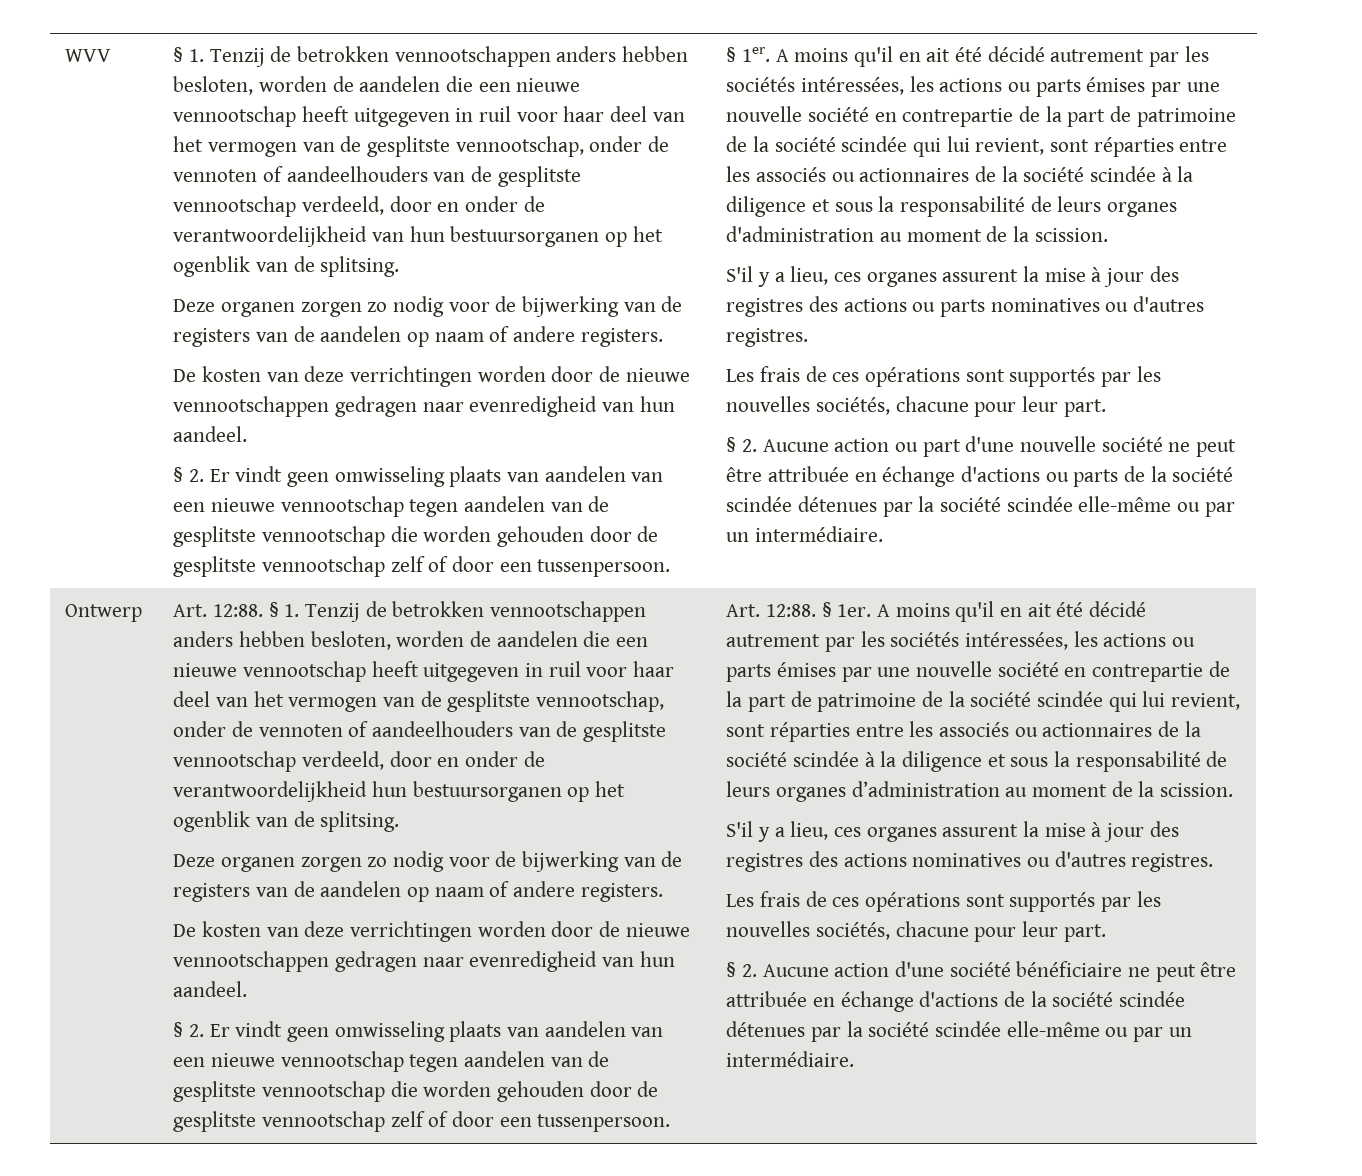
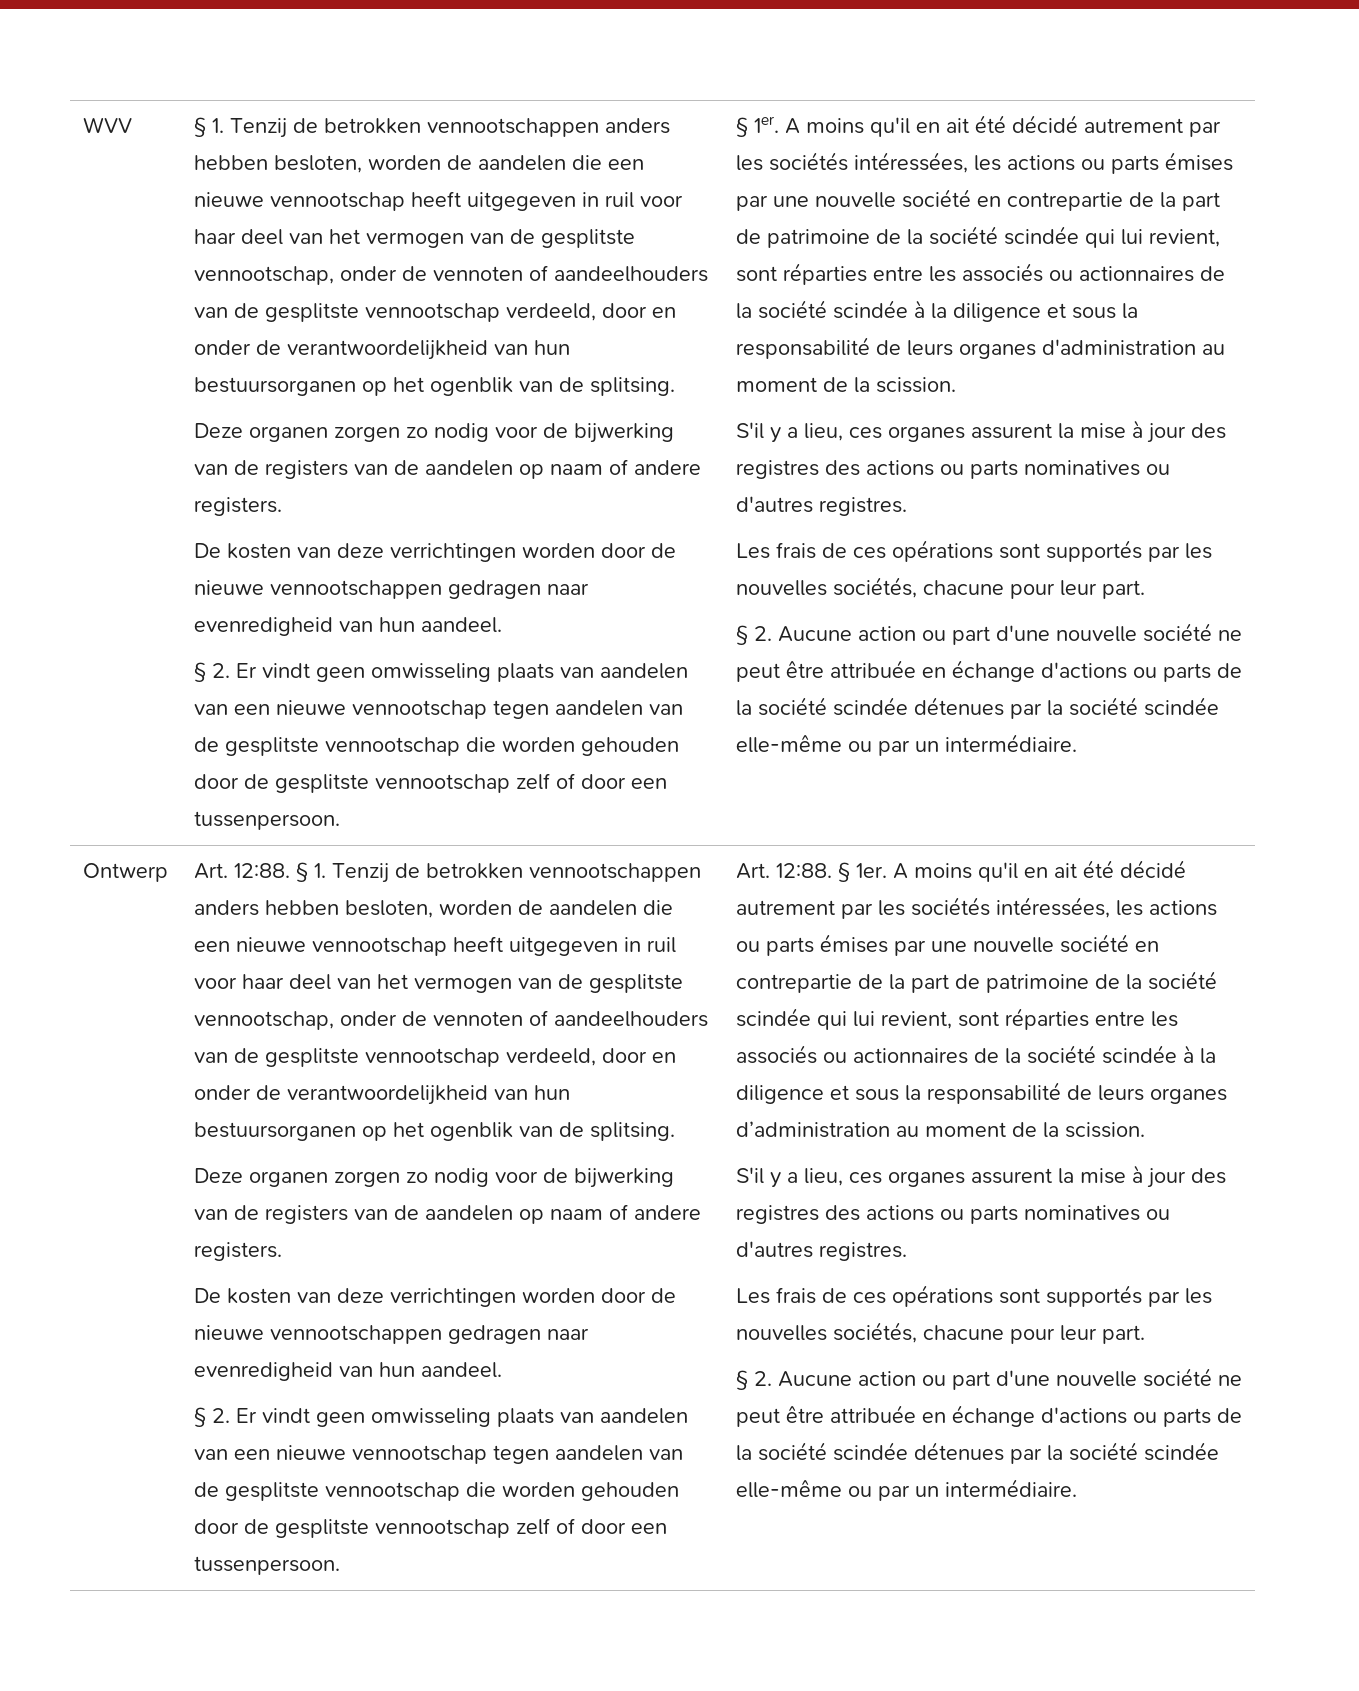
(368, 791) none -> [493,1089,528,1100] van
(907, 860) none -> [939,1205,1018,1224] ou parts
[895,961,1237,982] [726,991,999,1012] d'une société bénéficiaire ne peut être attribuée en échange d'actions -> [921,1368,1242,1390] [735,1405,1211,1427] ou part d'une nouvelle société ne peut être attribuée en échange d'actions ou parts

